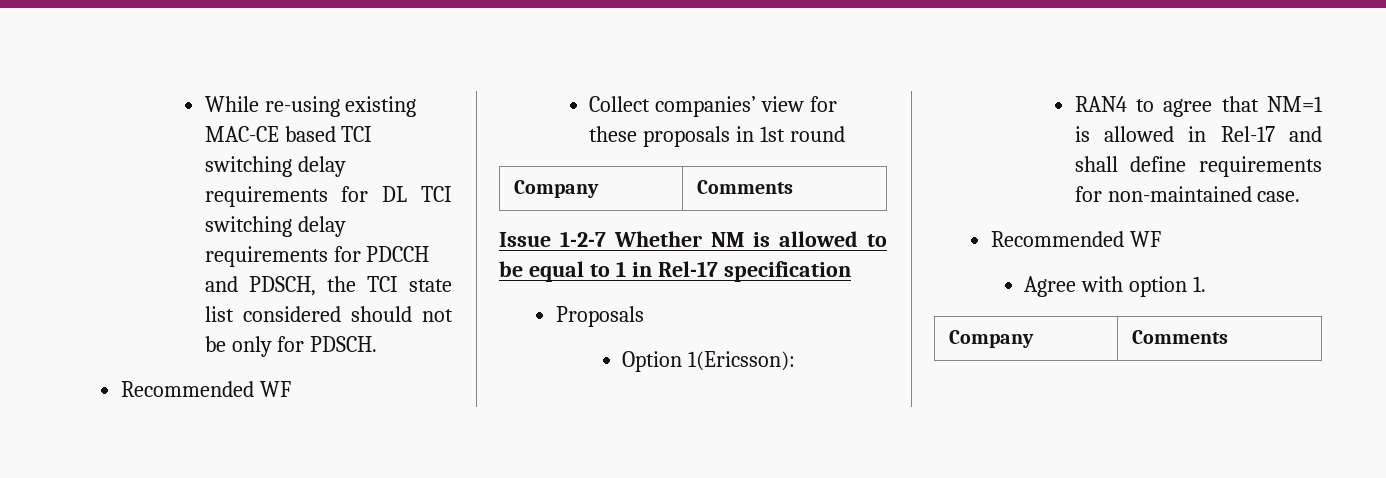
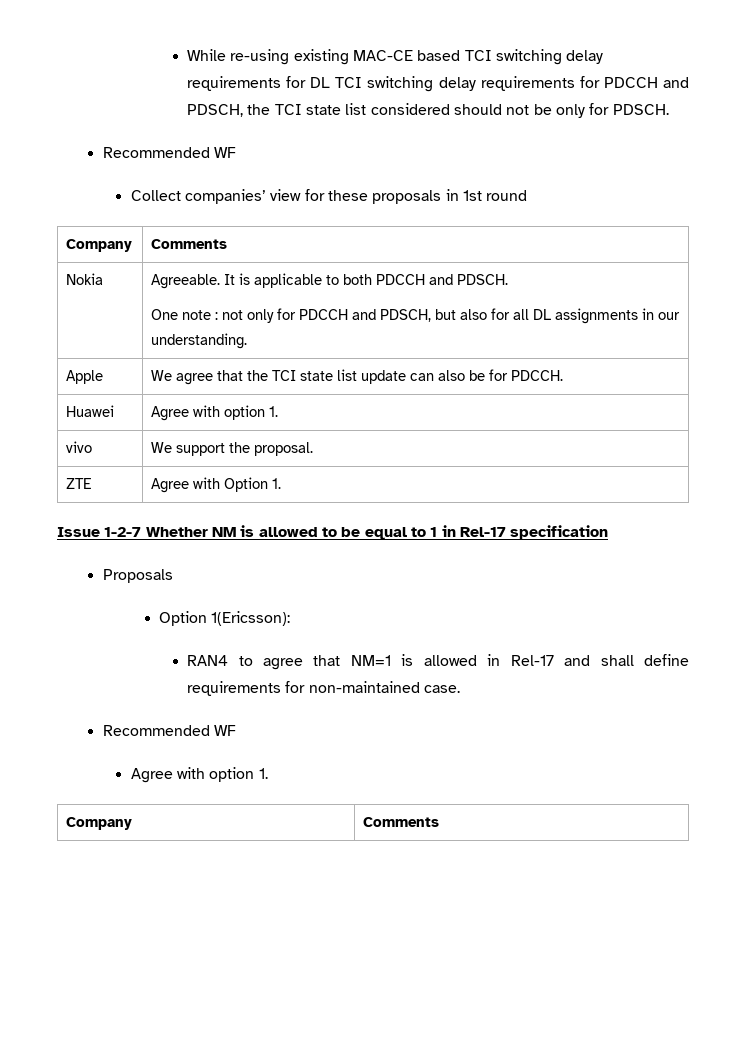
(794, 187) none -> [66,273,104,285] [151,273,509,289] [151,308,681,324] [151,333,248,349] [66,370,104,384] [151,369,564,385] [66,405,115,417] [151,405,279,421] [66,441,93,453] [151,442,314,456] [66,478,93,489] [151,477,282,493] // Nokia | Agreeable. It is applicable to both PDCCH and PDSCH. // One note : not only for PDCCH and PDSCH, but also for all DL assignments in our understanding. // Apple | We agree that the TCI state list update can also be for PDCCH. // Huawei | Agree with option 1. // vivo | We support the proposal. // ZTE | Agree with Option 1.

